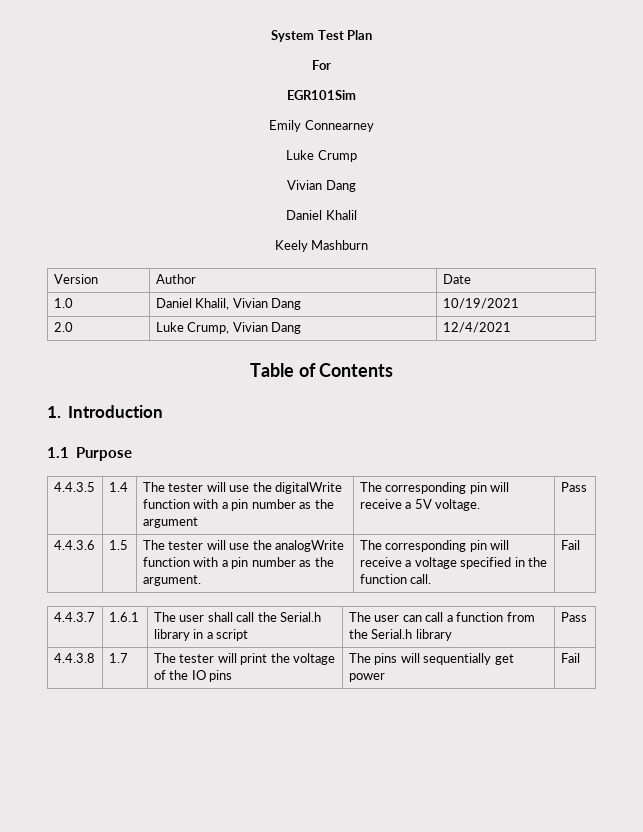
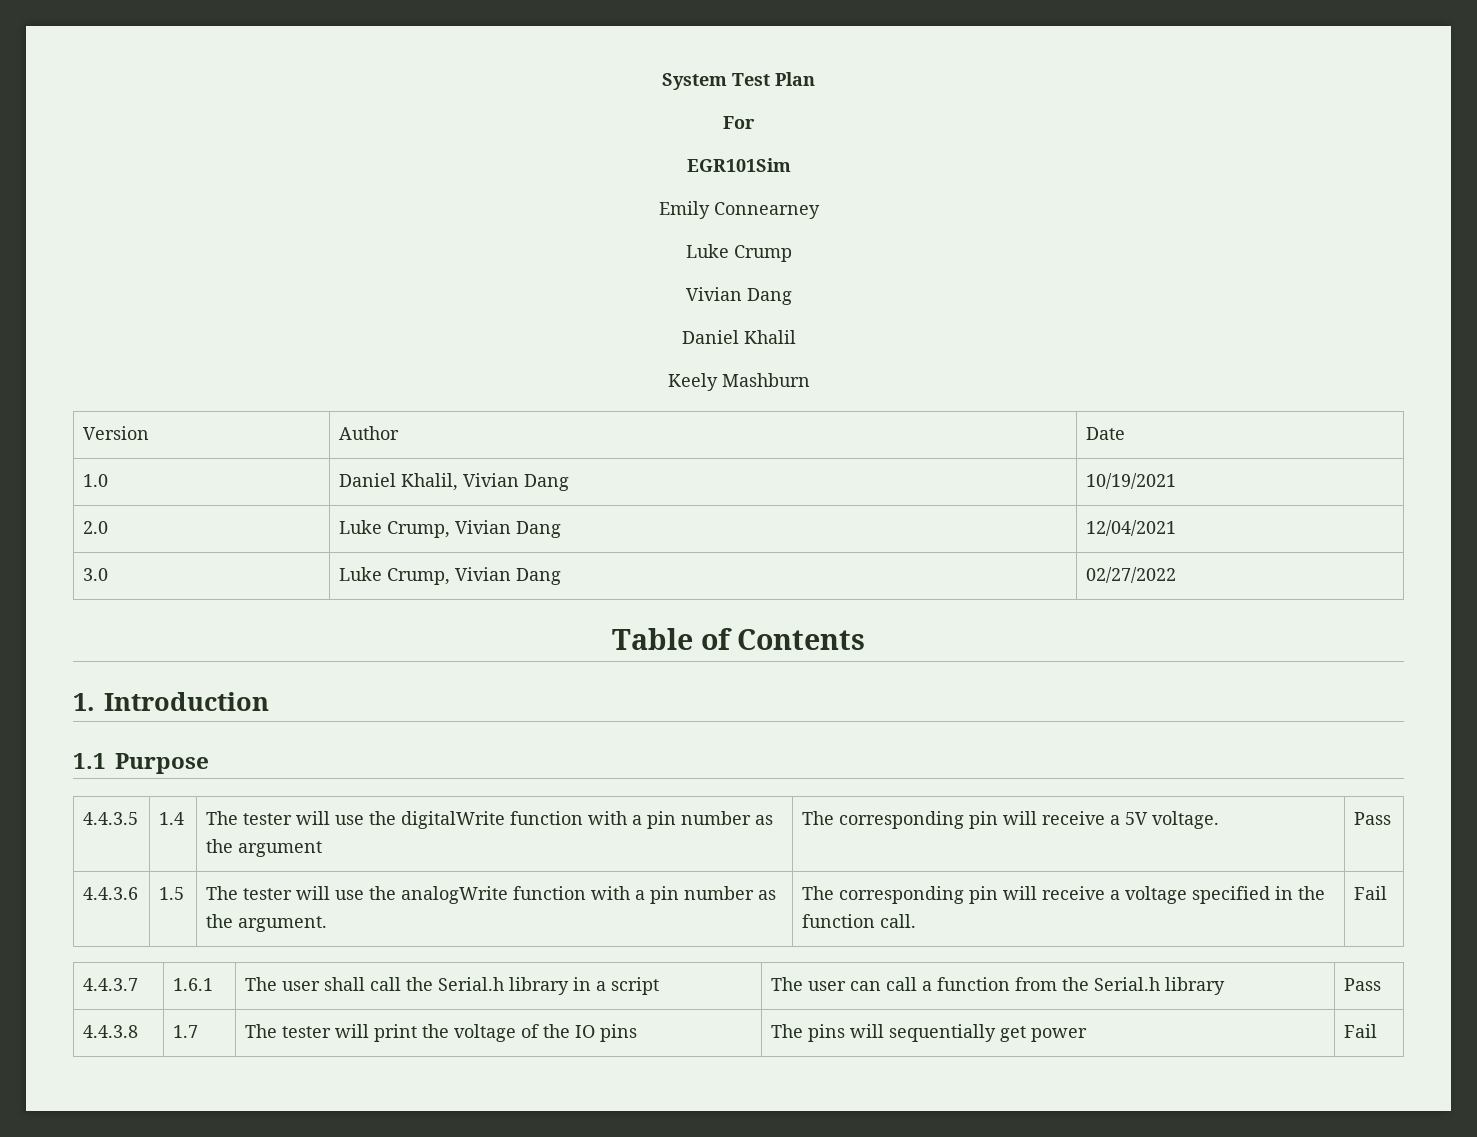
[442,322,511,333] 12/4/2021 -> [1086,520,1177,536] [83,568,109,581] [339,567,562,585] [1086,567,1177,583] 12/04/2021 // 3.0 | Luke Crump, Vivian Dang | 02/27/2022

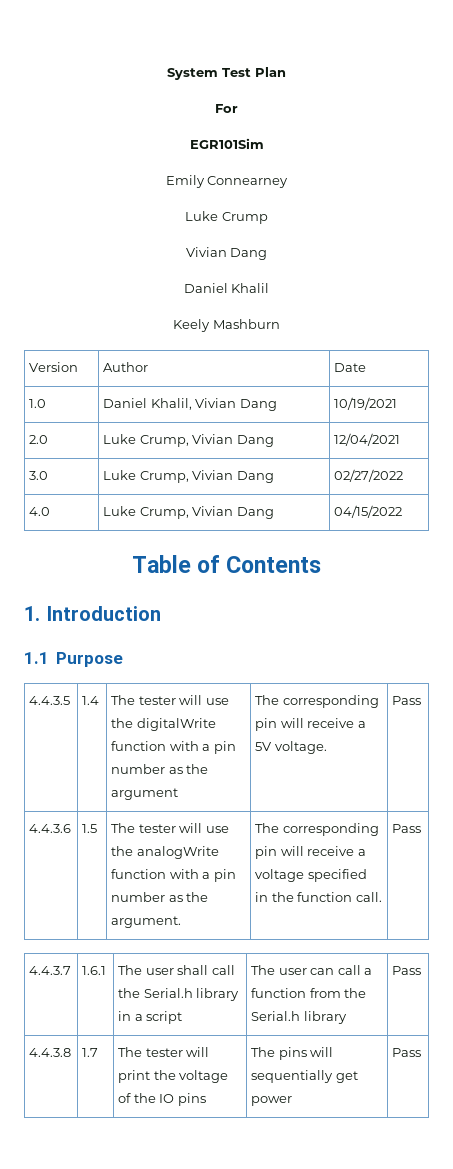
(1177, 575) none -> [29,507,51,516] [103,506,274,519] [334,505,403,518] // 4.0 | Luke Crump, Vivian Dang | 04/15/2022
[1354,886,1388,900] Fail -> [392,824,422,833] Pass
[1344,1024,1378,1038] Fail -> [392,1048,422,1057] Pass

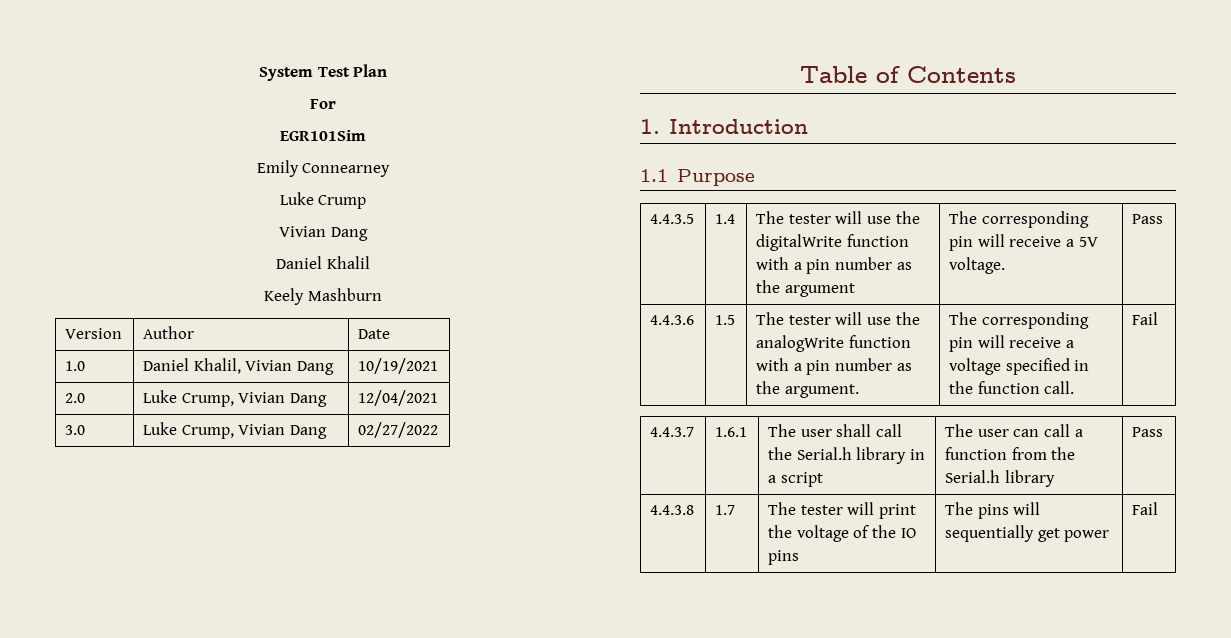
[29,507,51,516] [103,506,274,519] [334,505,403,518] // 4.0 | Luke Crump, Vivian Dang | 04/15/2022 -> (439, 430) none
[392,824,422,833] Pass -> [1132,312,1159,325] Fail
[392,1048,422,1057] Pass -> [1132,502,1159,515] Fail

